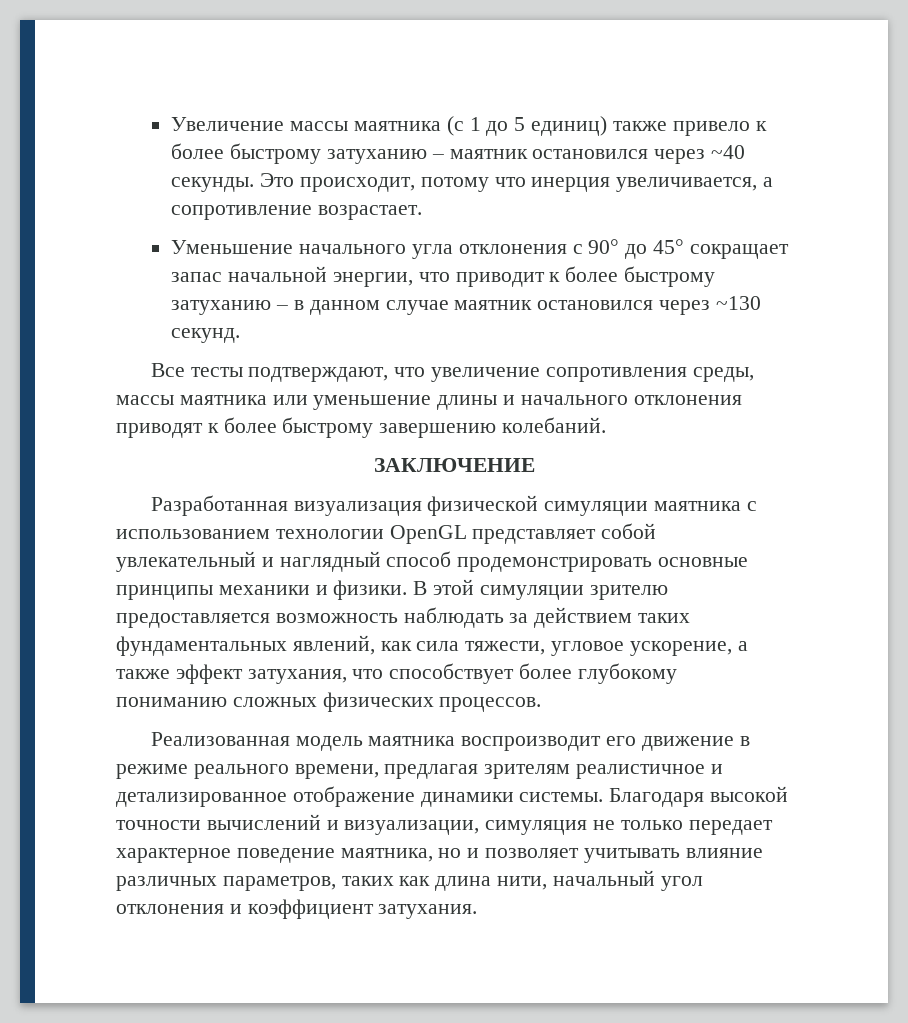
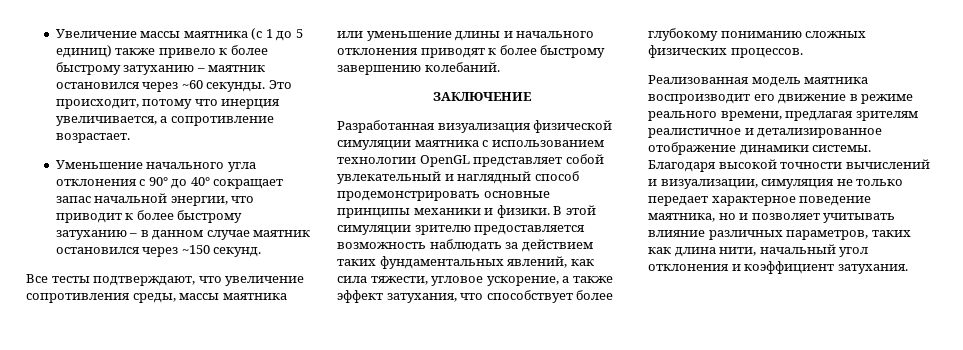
[711,145,746,159] ~40 -> [181,80,203,89] ~60
[653,239,685,254] 45° -> [190,177,210,186] 40°
[715,296,761,310] ~130 -> [181,245,210,254] ~150

